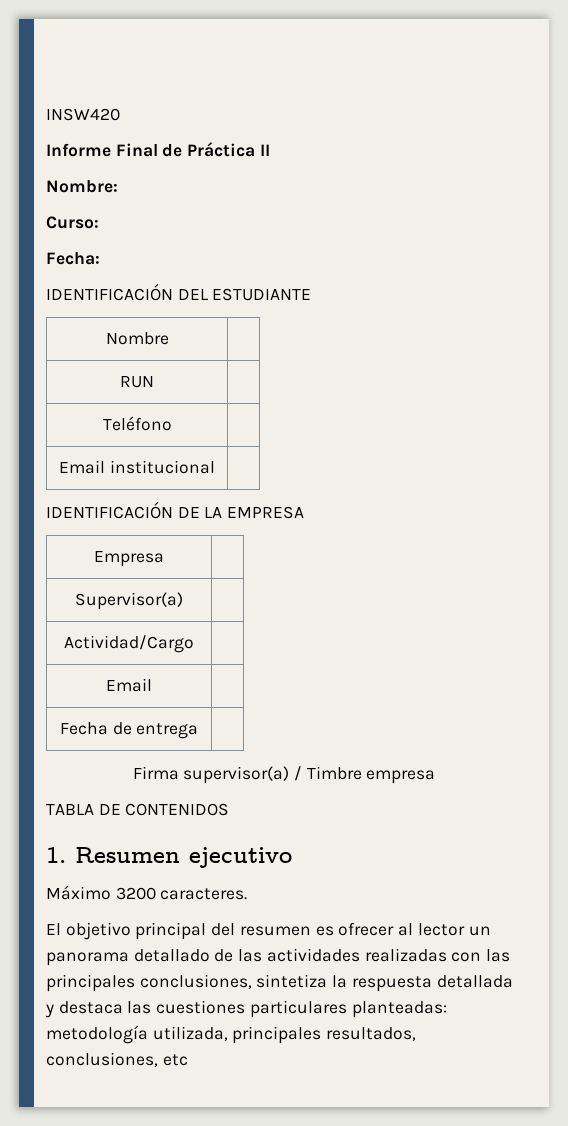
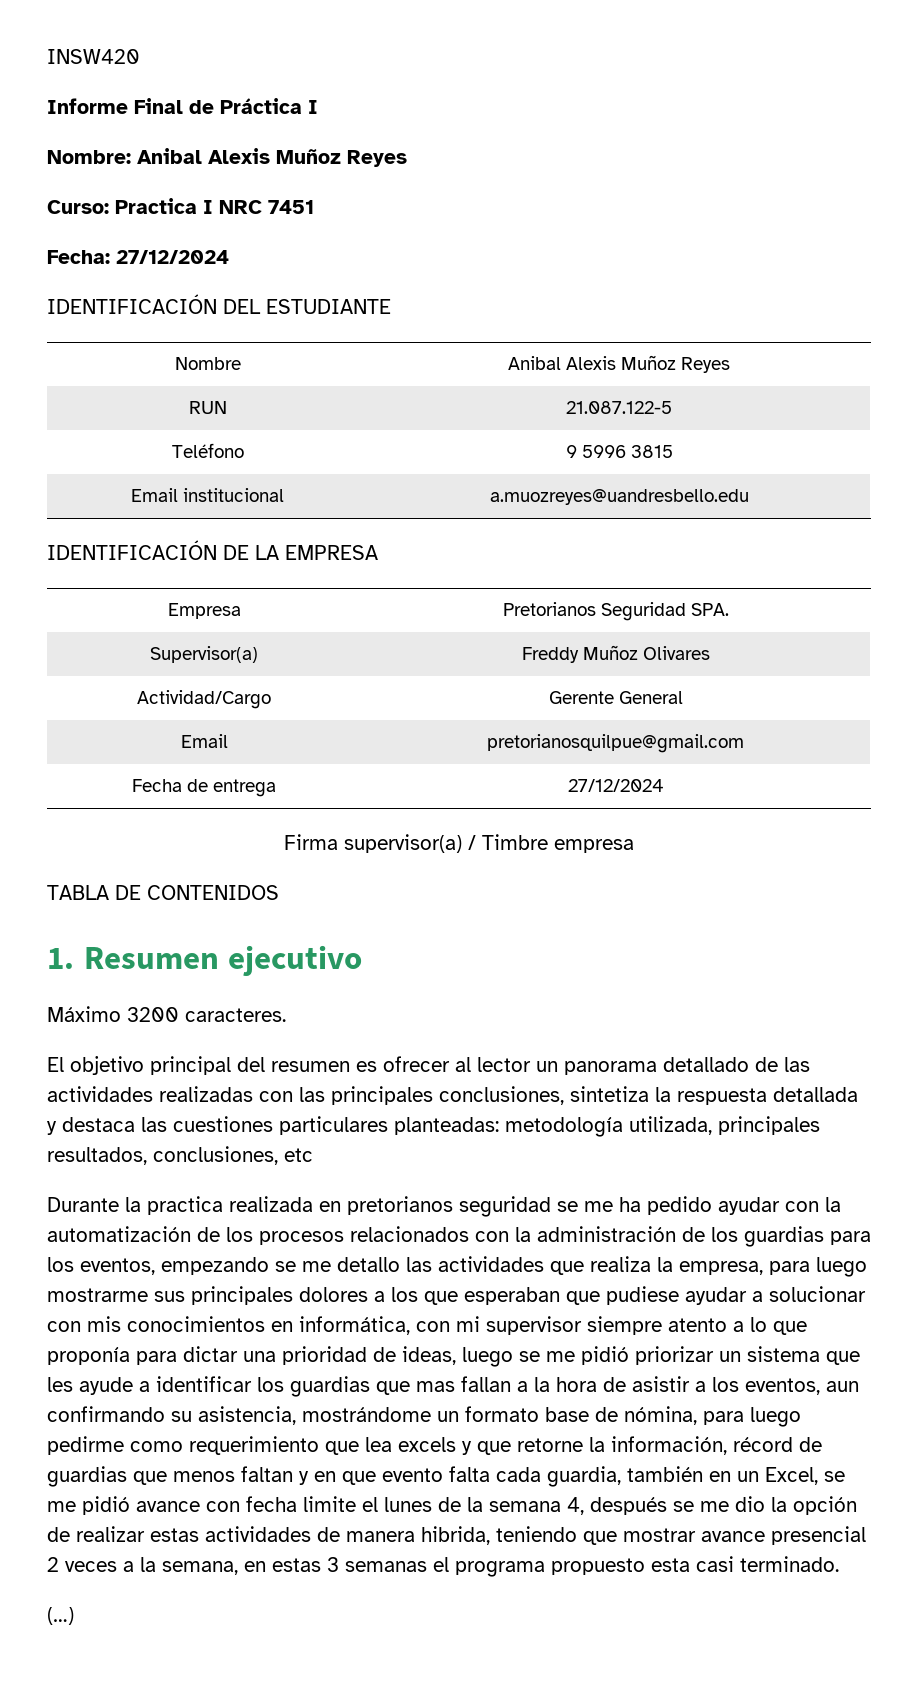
[259,144,270,156] II -> [308,100,318,114] I
[46,216,99,229] // Curso: -> [137,148,407,167] [47,198,314,214] Anibal Alexis Muñoz Reyes // Curso: Practica I NRC 7451
(100, 258) none -> [116,250,229,264] 27/12/2024
(169, 338) none -> [508,355,730,373] Anibal Alexis Muñoz Reyes
(154, 382) none -> [566,401,672,414] 21.087.122-5
(172, 423) none -> [565,445,673,458] 9 5996 3815
(215, 467) none -> [489,489,749,505] a.muozreyes@uandresbello.edu
[75,592,183,610] // Supervisor(a) | -> [502,602,729,621] [150,646,258,663] [521,645,710,663] Pretorianos Seguridad SPA. // Supervisor(a) | Freddy Muñoz Olivares
(194, 644) none -> [548,691,683,704] Gerente General
(152, 685) none -> [487,734,744,753] pretorianosquilpue@gmail.com
(199, 731) none -> [567,779,664,792] 27/12/2024
(188, 1060) none -> [47,1196,841,1217] [47,1226,871,1247] [47,1256,867,1277] [47,1286,866,1305] [47,1316,807,1335] [47,1346,860,1367] [47,1376,859,1397] [47,1406,801,1427] [47,1436,822,1455] [47,1466,845,1487] [47,1496,857,1515] [47,1526,866,1545] [47,1556,839,1577] [47,1607,74,1625] // Durante la practica realizada en pretorianos seguridad se me ha pedido ayudar con la automatización de los procesos relacionados con la administración de los guardias para los eventos, empezando se me detallo las actividades que realiza la empresa, para luego mostrarme sus principales dolores a los que esperaban que pudiese ayudar a solucionar con mis conocimientos en informática, con mi supervisor siempre atento a lo que proponía para dictar una prioridad de ideas, luego se me pidió priorizar un sistema que les ayude a identificar los guardias que mas fallan a la hora de asistir a los eventos, aun confirmando su asistencia, mostrándome un formato base de nómina, para luego pedirme como requerimiento que lea excels y que retorne la información, récord de guardias que menos faltan y en que evento falta cada guardia, también en un Excel, se me pidió avance con fecha limite el lunes de la semana 4, después se me dio la opción de realizar estas actividades de manera hibrida, teniendo que mostrar avance presencial 2 veces a la semana, en estas 3 semanas el programa propuesto esta casi terminado. // (…)

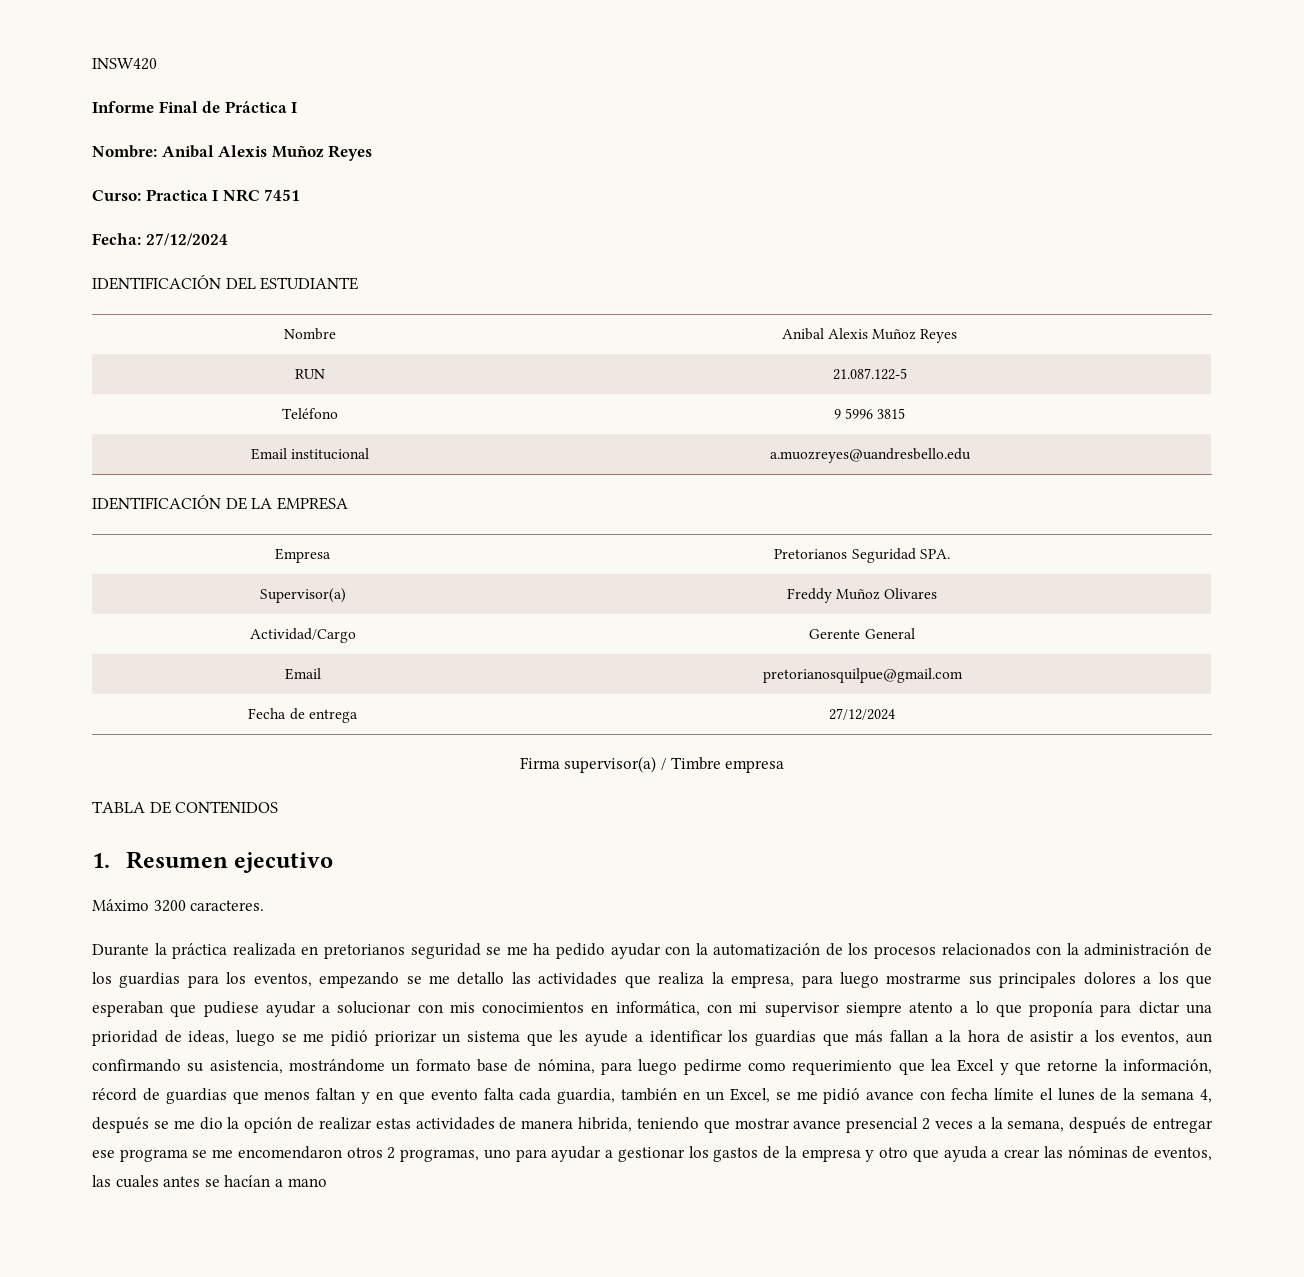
[47,1056,810,1075] [47,1086,858,1105] [47,1116,820,1137] [47,1146,313,1165] // El objetivo principal del resumen es ofrecer al lector un panorama detallado de las actividades realizadas con las principales conclusiones, sintetiza la respuesta detallada y destaca las cuestiones particulares planteadas: metodología utilizada, principales resultados, conclusiones, etc -> (265, 905) none
[147,1196,223,1215] practica -> [172,943,228,959] práctica
[416,1381,455,1392] mas -> [855,1030,884,1042] más
[398,1437,456,1452] excels -> [957,1059,995,1072] Excel
[303,1496,356,1512] limite -> [993,1088,1034,1100] límite
[244,1556,839,1577] [47,1607,74,1625] en estas 3 semanas el programa propuesto esta casi terminado. // (…) -> [1069,1117,1213,1133] [92,1146,1213,1162] [92,1175,327,1188] después de entregar ese programa se me encomendaron otros 2 programas, uno para ayudar a gestionar los gastos de la empresa y otro que ayuda a crear las nóminas de eventos, las cuales antes se hacían a mano

